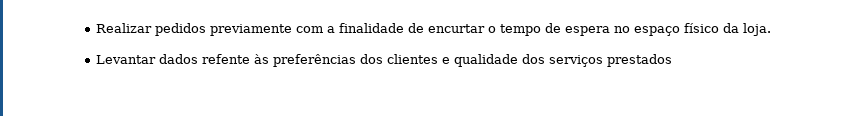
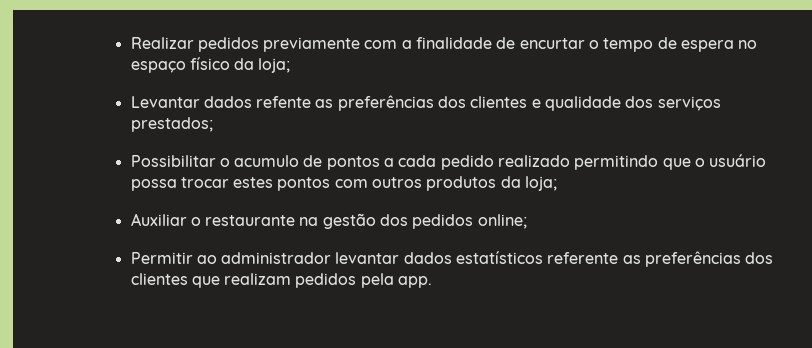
[743,23,772,36] loja. -> [258,58,291,73] loja;
[254,54,270,64] às -> [315,99,334,108] as
[607,54,673,67] prestados -> [130,117,213,132] [130,154,767,170] [130,176,558,191] [130,213,527,229] [130,251,774,267] [130,273,433,288] prestados; // Possibilitar o acumulo de pontos a cada pedido realizado permitindo que o usuário possa trocar estes pontos com outros produtos da loja; // Auxiliar o restaurante na gestão dos pedidos online; // Permitir ao administrador levantar dados estatísticos referente as preferências dos clientes que realizam pedidos pela app.

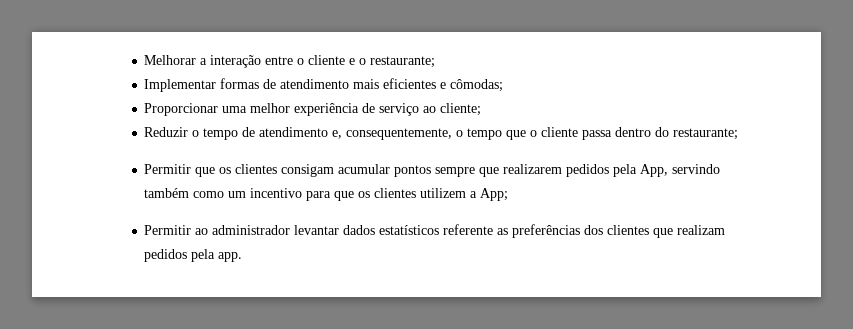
[130,37,758,52] [130,57,291,73] [130,95,721,111] [130,117,213,132] [130,154,767,170] [130,176,558,191] [130,213,527,229] Realizar pedidos previamente com a finalidade de encurtar o tempo de espera no espaço físico da loja; // Levantar dados refente as preferências dos clientes e qualidade dos serviços prestados; // Possibilitar o acumulo de pontos a cada pedido realizado permitindo que o usuário possa trocar estes pontos com outros produtos da loja; // Auxiliar o restaurante na gestão dos pedidos online; -> [144,55,436,68] [144,78,504,92] [144,103,482,116] [144,127,739,140] [144,164,721,177] [144,188,509,201] Melhorar a interação entre o cliente e o restaurante; // Implementar formas de atendimento mais eficientes e cômodas; // Proporcionar uma melhor experiência de serviço ao cliente; // Reduzir o tempo de atendimento e, consequentemente, o tempo que o cliente passa dentro do restaurante; // Permitir que os clientes consigam acumular pontos sempre que realizarem pedidos pela App, servindo também como um incentivo para que os clientes utilizem a App;

